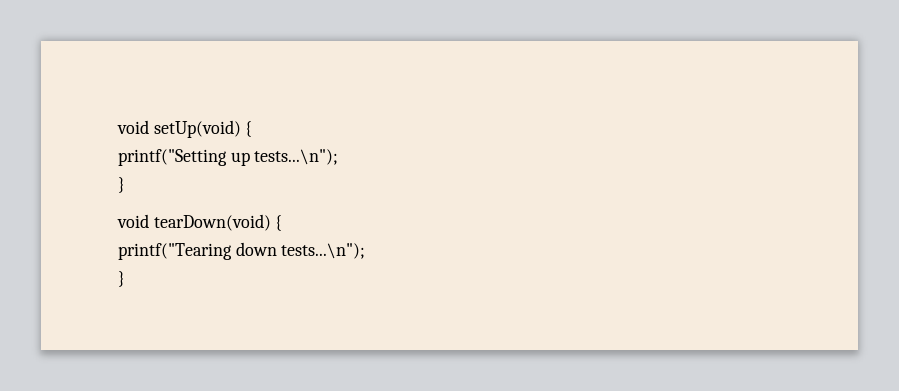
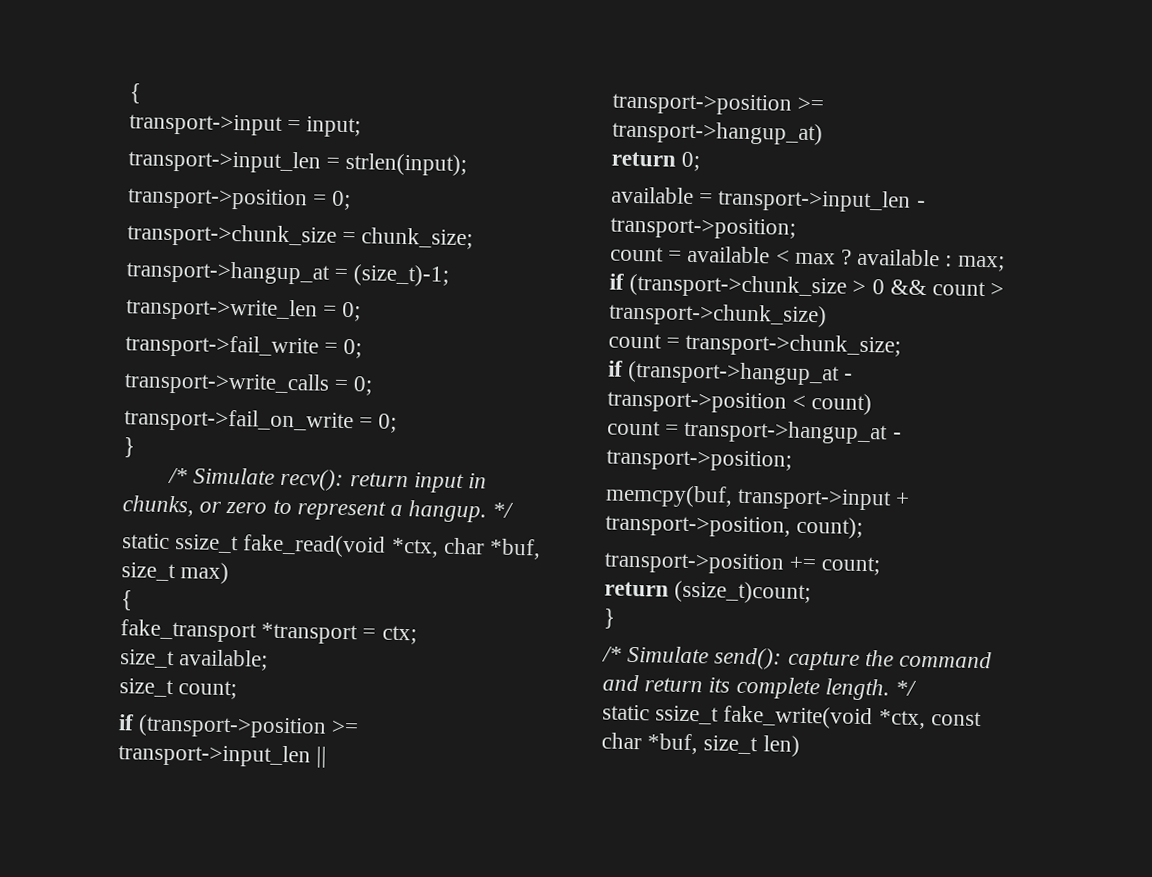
[117,120,253,138] [118,149,339,166] [118,177,125,193] [117,214,283,231] [118,242,366,260] [118,271,125,287] void setUp(void) { // printf("Setting up tests...\n"); // } // void tearDown(void) { // printf("Tearing down tests...\n"); // } -> [129,83,142,104] [129,113,362,138] [128,149,468,177] [127,187,352,211] [127,223,474,250] [126,260,450,287] [126,297,362,322] [125,334,363,359] [124,371,374,396] [124,408,398,434] [123,437,135,458] [166,467,488,494] [122,495,515,523] [122,533,542,560] [121,562,230,585] [120,590,133,611] [120,619,417,645] [119,649,269,671] [119,678,238,700] [118,714,360,739] [118,743,328,768] [612,92,825,116] [612,120,823,146] [611,151,701,172] [611,186,926,213] [610,216,796,240] [610,245,1005,272] [609,273,1005,299] [608,302,827,328] [608,332,902,358] [608,360,854,386] [607,390,873,416] [607,419,902,445] [606,448,792,472] [605,484,911,511] [605,514,864,539] [604,551,881,576] [604,580,812,605] [603,608,616,629] [601,645,993,671] [602,674,918,701] [602,704,982,730] [601,732,800,757] { // transport->input = input; // transport->input_len = strlen(input); // transport->position = 0; // transport->chunk_size = chunk_size; // transport->hangup_at = (size_t)-1; // transport->write_len = 0; // transport->fail_write = 0; // transport->write_calls = 0; // transport->fail_on_write = 0; // } // /* Simulate recv(): return input in chunks, or zero to represent a hangup. */ // static ssize_t fake_read(void *ctx, char *buf, size_t max) // { // fake_transport *transport = ctx; // size_t available; // size_t count; // if (transport->position >= transport->input_len || // transport->position >= transport->hangup_at) // return 0; // available = transport->input_len - transport->position; // count = available < max ? available : max; // if (transport->chunk_size > 0 && count > transport->chunk_size) // count = transport->chunk_size; // if (transport->hangup_at - transport->position < count) // count = transport->hangup_at - transport->position; // memcpy(buf, transport->input + transport->position, count); // transport->position += count; // return (ssize_t)count; // } // /* Simulate send(): capture the command and return its complete length. */ // static ssize_t fake_write(void *ctx, const char *buf, size_t len)

